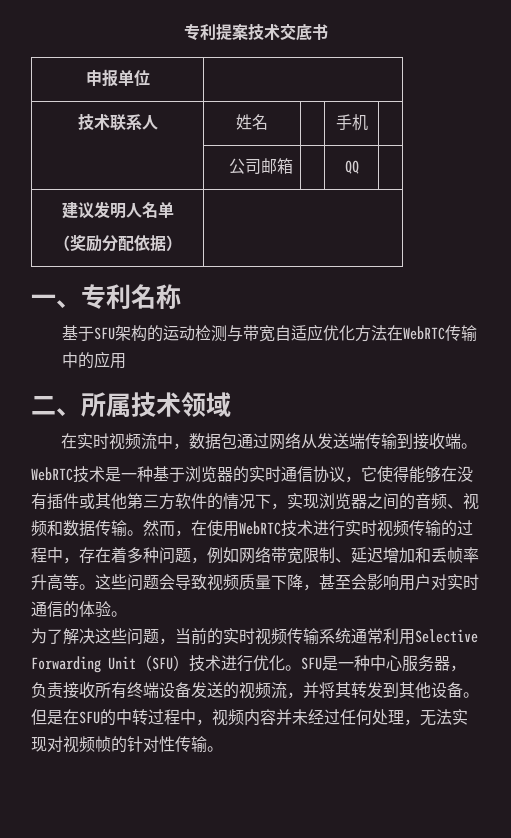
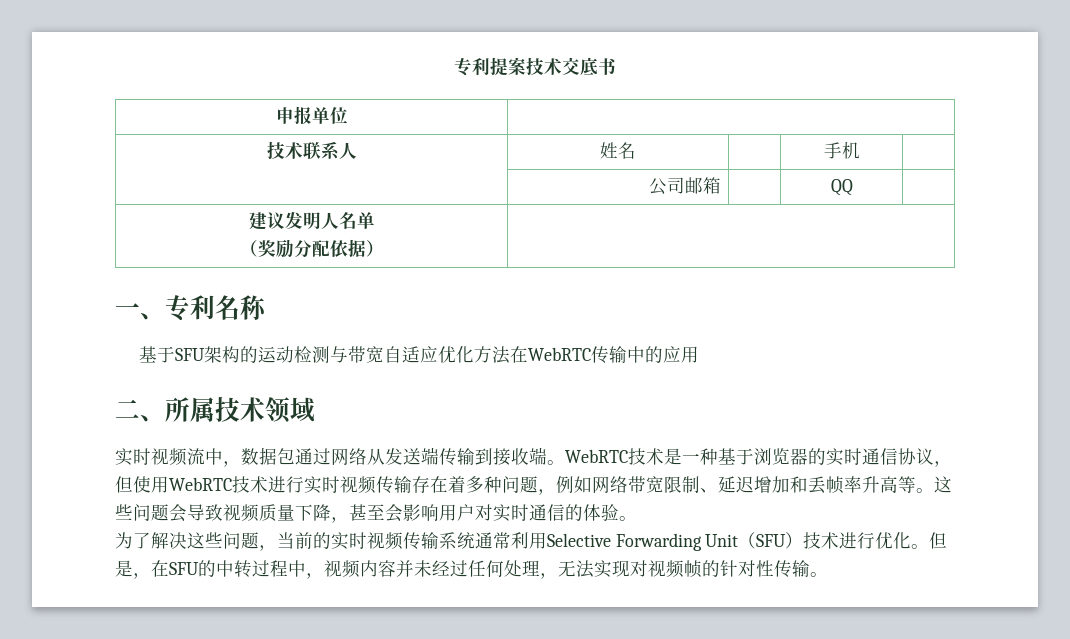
[60,433,77,449] 在 -> (315, 409) none
(477, 446) // -> (565, 462) none
[361,466,473,483] [31,493,479,510] [31,520,207,537] 它使得能够在没有插件或其他第三方软件的情况下，实现浏览器之间的音频、视频和数据传输。然而，在 -> [115,476,133,493] 但
[441,520,473,537] [31,547,79,564] 的过程中， -> (412, 484) none
[301,655,466,672] [31,682,479,699] [31,709,63,725] SFU是一种中心服务器，负责接收所有终端设备发送的视频流，并将其转发到其他设备。但是 -> [929,532,948,549] [115,560,151,579] 但是，

